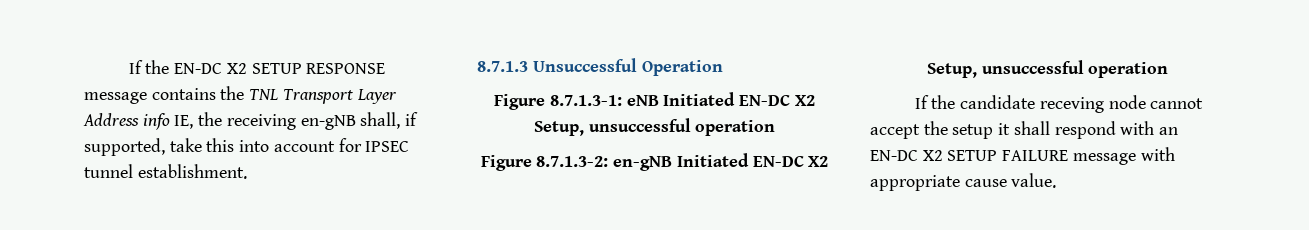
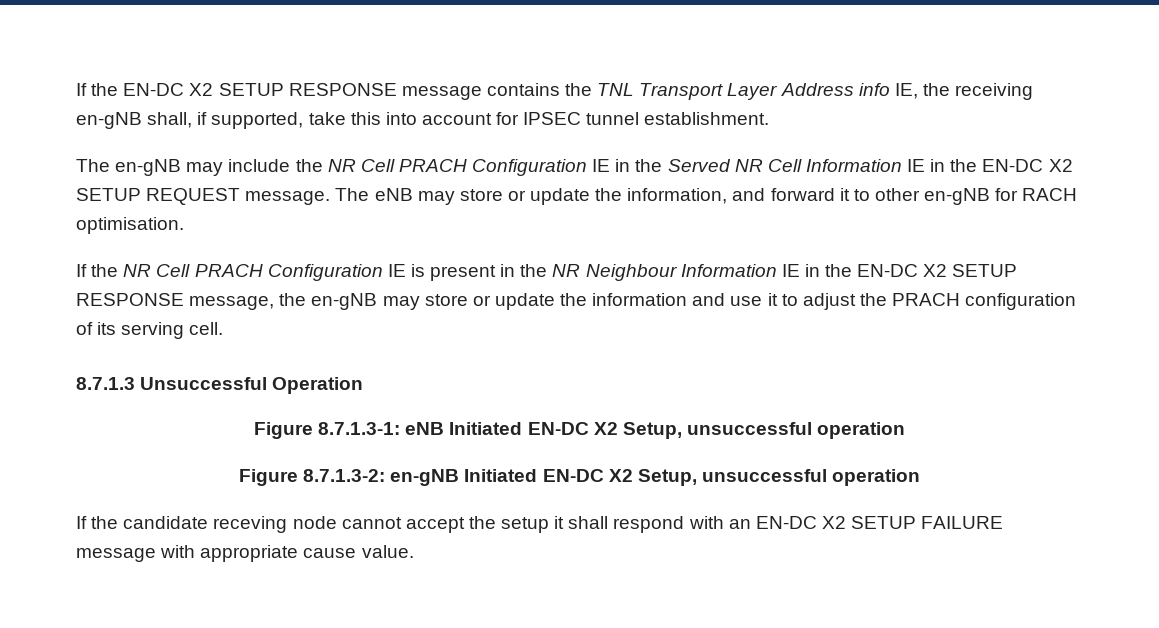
(247, 171) none -> [76,159,1073,176] [76,188,1078,205] [76,217,184,234] [76,264,1018,281] [76,293,1077,310] [76,322,224,339] // The en-gNB may include the NR Cell PRACH Configuration IE in the Served NR Cell Information IE in the EN-DC X2 SETUP REQUEST message. The eNB may store or update the information, and forward it to other en-gNB for RACH optimisation. // If the NR Cell PRACH Configuration IE is present in the NR Neighbour Information IE in the EN-DC X2 SETUP RESPONSE message, the en-gNB may store or update the information and use it to adjust the PRACH configuration of its serving cell.

